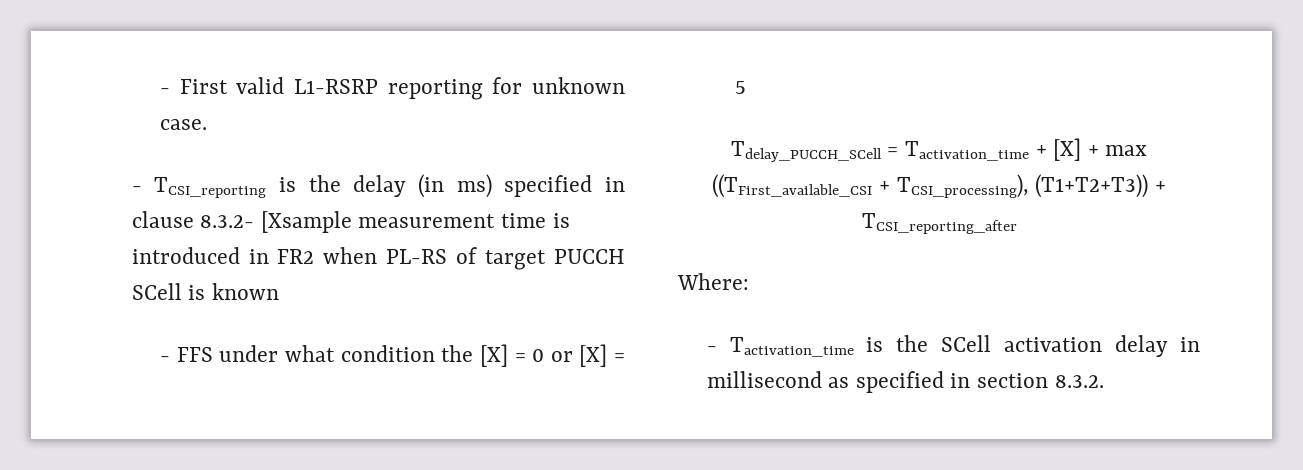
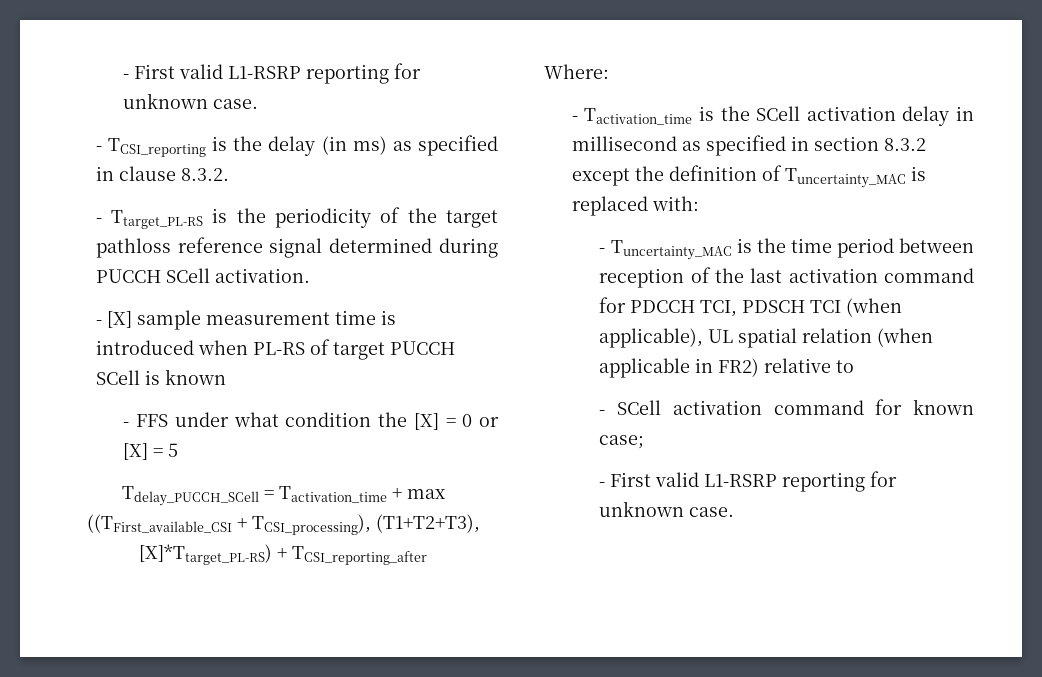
(492, 186) none -> [392,141,412,151] as
[200,211,352,233] 8.3.2- [Xsample -> [180,168,229,181] [95,207,498,229] [95,237,498,258] [95,268,310,283] [95,310,201,330] 8.3.2. // - Ttarget_PL-RS is the periodicity of the target pathloss reference signal determined during PUCCH SCell activation. // - [X] sample
[248,249,315,264] in FR2 -> (194, 347) none
[1053,138,1099,161] [X] + -> (402, 493) none
[1035,174,1149,198] (T1+T2+T3)) -> [375,514,480,533] [139,544,272,565] (T1+T2+T3), [X]*Ttarget_PL-RS)
[1054,375,1104,388] 8.3.2. -> [883,138,926,151] [571,165,926,188] [571,196,699,216] [599,238,974,260] [599,267,974,288] [599,297,903,317] [599,328,934,348] [599,358,855,378] [599,399,974,415] [599,435,645,449] [599,471,898,492] [599,501,735,517] 8.3.2 except the definition of Tuncertainty_MAC is replaced with: // - Tuncertainty_MAC is the time period between reception of the last activation command for PDCCH TCI, PDSCH TCI (when applicable), UL spatial relation (when applicable in FR2) relative to // - SCell activation command for known case; // - First valid L1-RSRP reporting for unknown case.

